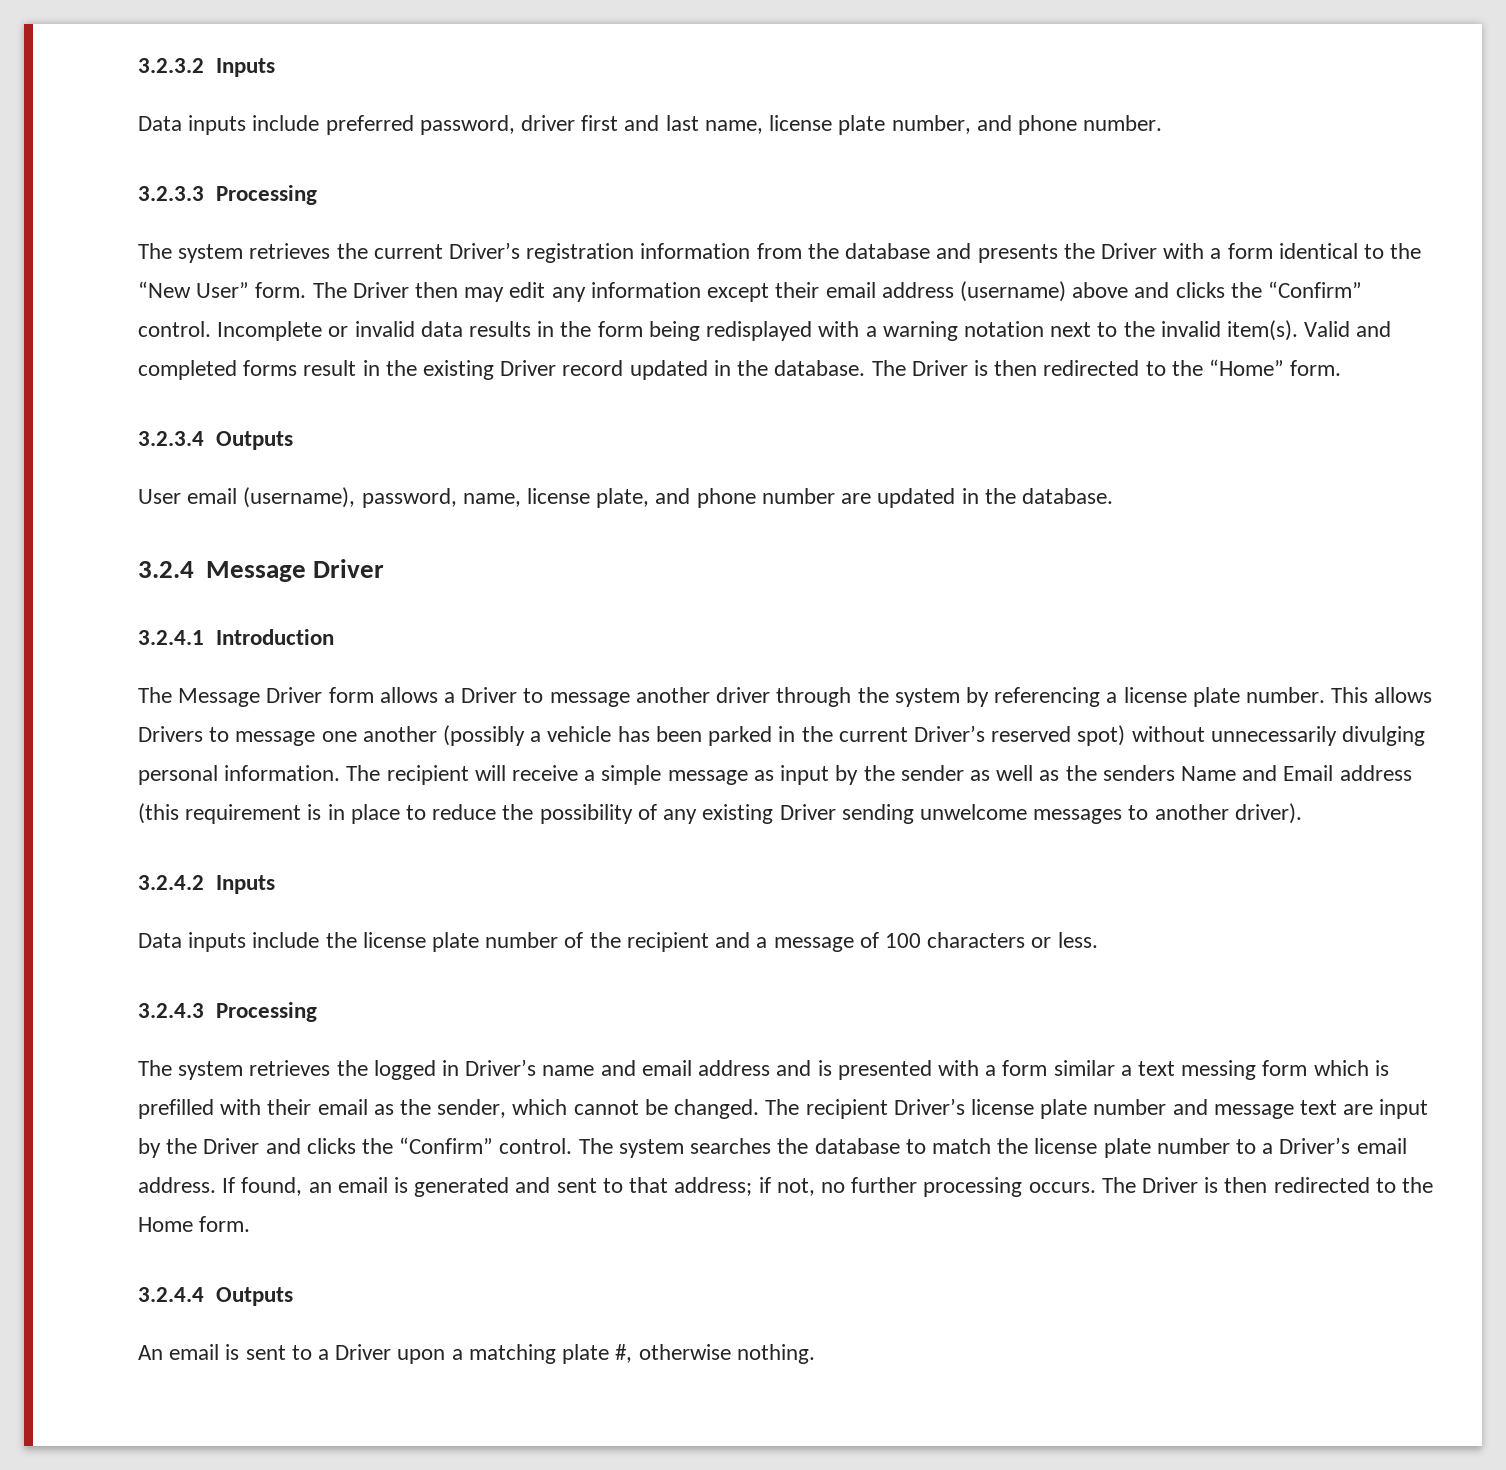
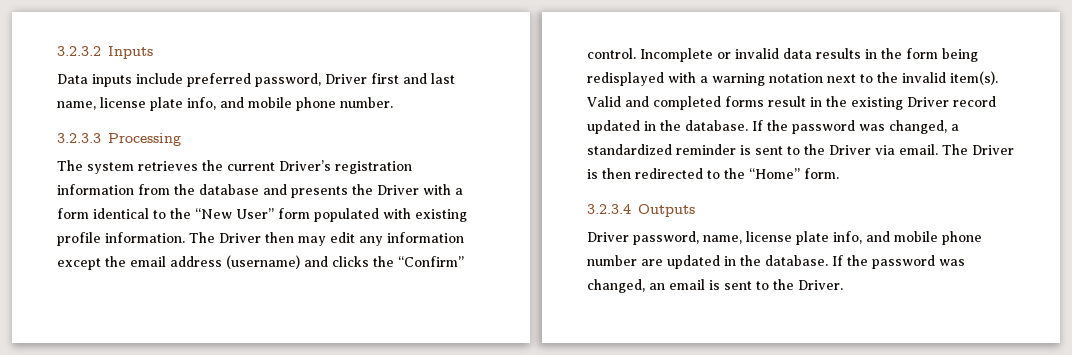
[521,115,576,131] driver -> [325,74,367,84] Driver
[891,115,1012,134] number, and -> [187,97,292,110] info, and mobile
[255,282,307,298] form. -> [278,208,467,222] [57,232,185,246] form populated with existing profile information.
[775,282,820,298] their -> [105,256,126,267] the
[1072,282,1129,298] above -> (300, 262) none
(866, 368) none -> [752,120,959,134] [587,144,938,155] If the password was changed, a standardized reminder is sent to the Driver via email.
[138,487,691,508] User email (username), password, name, license plate, and -> [587,231,938,245] Driver password, name, license plate info, and mobile
[138,559,384,582] [138,629,334,645] [138,687,1433,707] [138,725,1425,746] [138,765,1412,785] [138,803,1302,824] [138,875,275,894] [138,932,1098,952] [138,1002,317,1022] [138,1059,1389,1080] [138,1098,1429,1119] [138,1137,1407,1158] [138,1177,1434,1197] [138,1216,251,1232] [138,1287,293,1306] [138,1344,815,1364] // 3.2.4 Message Driver // 3.2.4.1 Introduction // The Message Driver form allows a Driver to message another driver through the system by referencing a license plate number. This allows Drivers to message one another (possibly a vehicle has been parked in the current Driver’s reserved spot) without unnecessarily divulging personal information. The recipient will receive a simple message as input by the sender as well as the senders Name and Email address (this requirement is in place to reduce the possibility of any existing Driver sending unwelcome messages to another driver). // 3.2.4.2 Inputs // Data inputs include the license plate number of the recipient and a message of 100 characters or less. // 3.2.4.3 Processing // The system retrieves the logged in Driver’s name and email address and is presented with a form similar a text messing form which is prefilled with their email as the sender, which cannot be changed. The recipient Driver’s license plate number and message text are input by the Driver and clicks the “Confirm” control. The system searches the database to match the license plate number to a Driver’s email address. If found, an email is generated and sent to that address; if not, no further processing occurs. The Driver is then redirected to the Home form. // 3.2.4.4 Outputs // An email is sent to a Driver upon a matching plate #, otherwise nothing. -> [832,255,965,269] [587,279,843,293] If the password was changed, an email is sent to the Driver.

